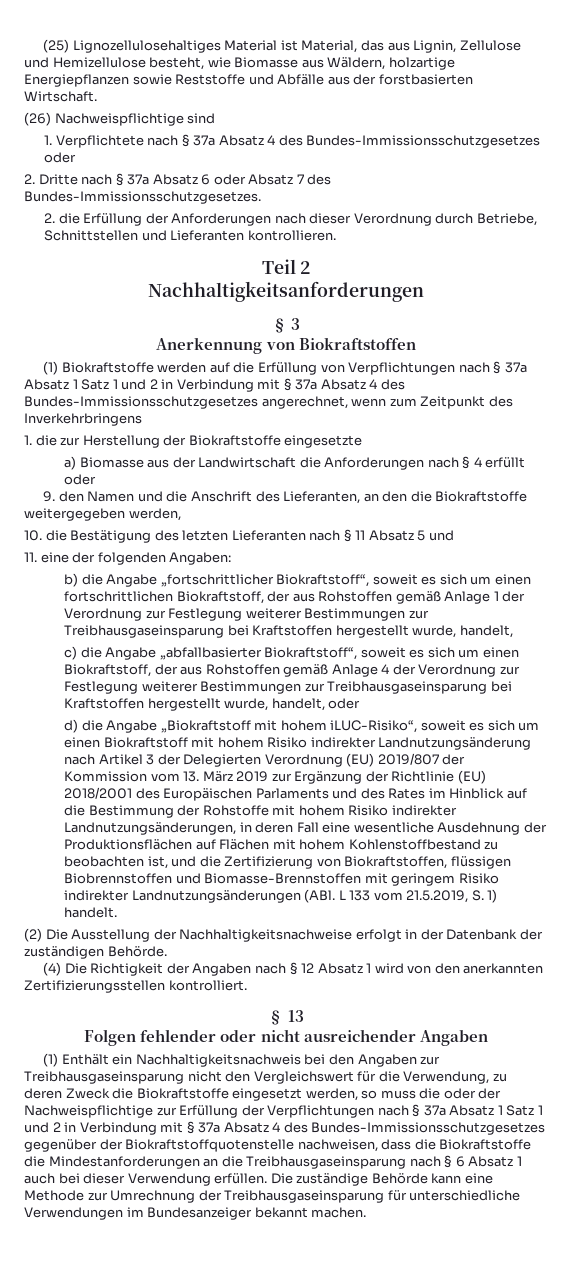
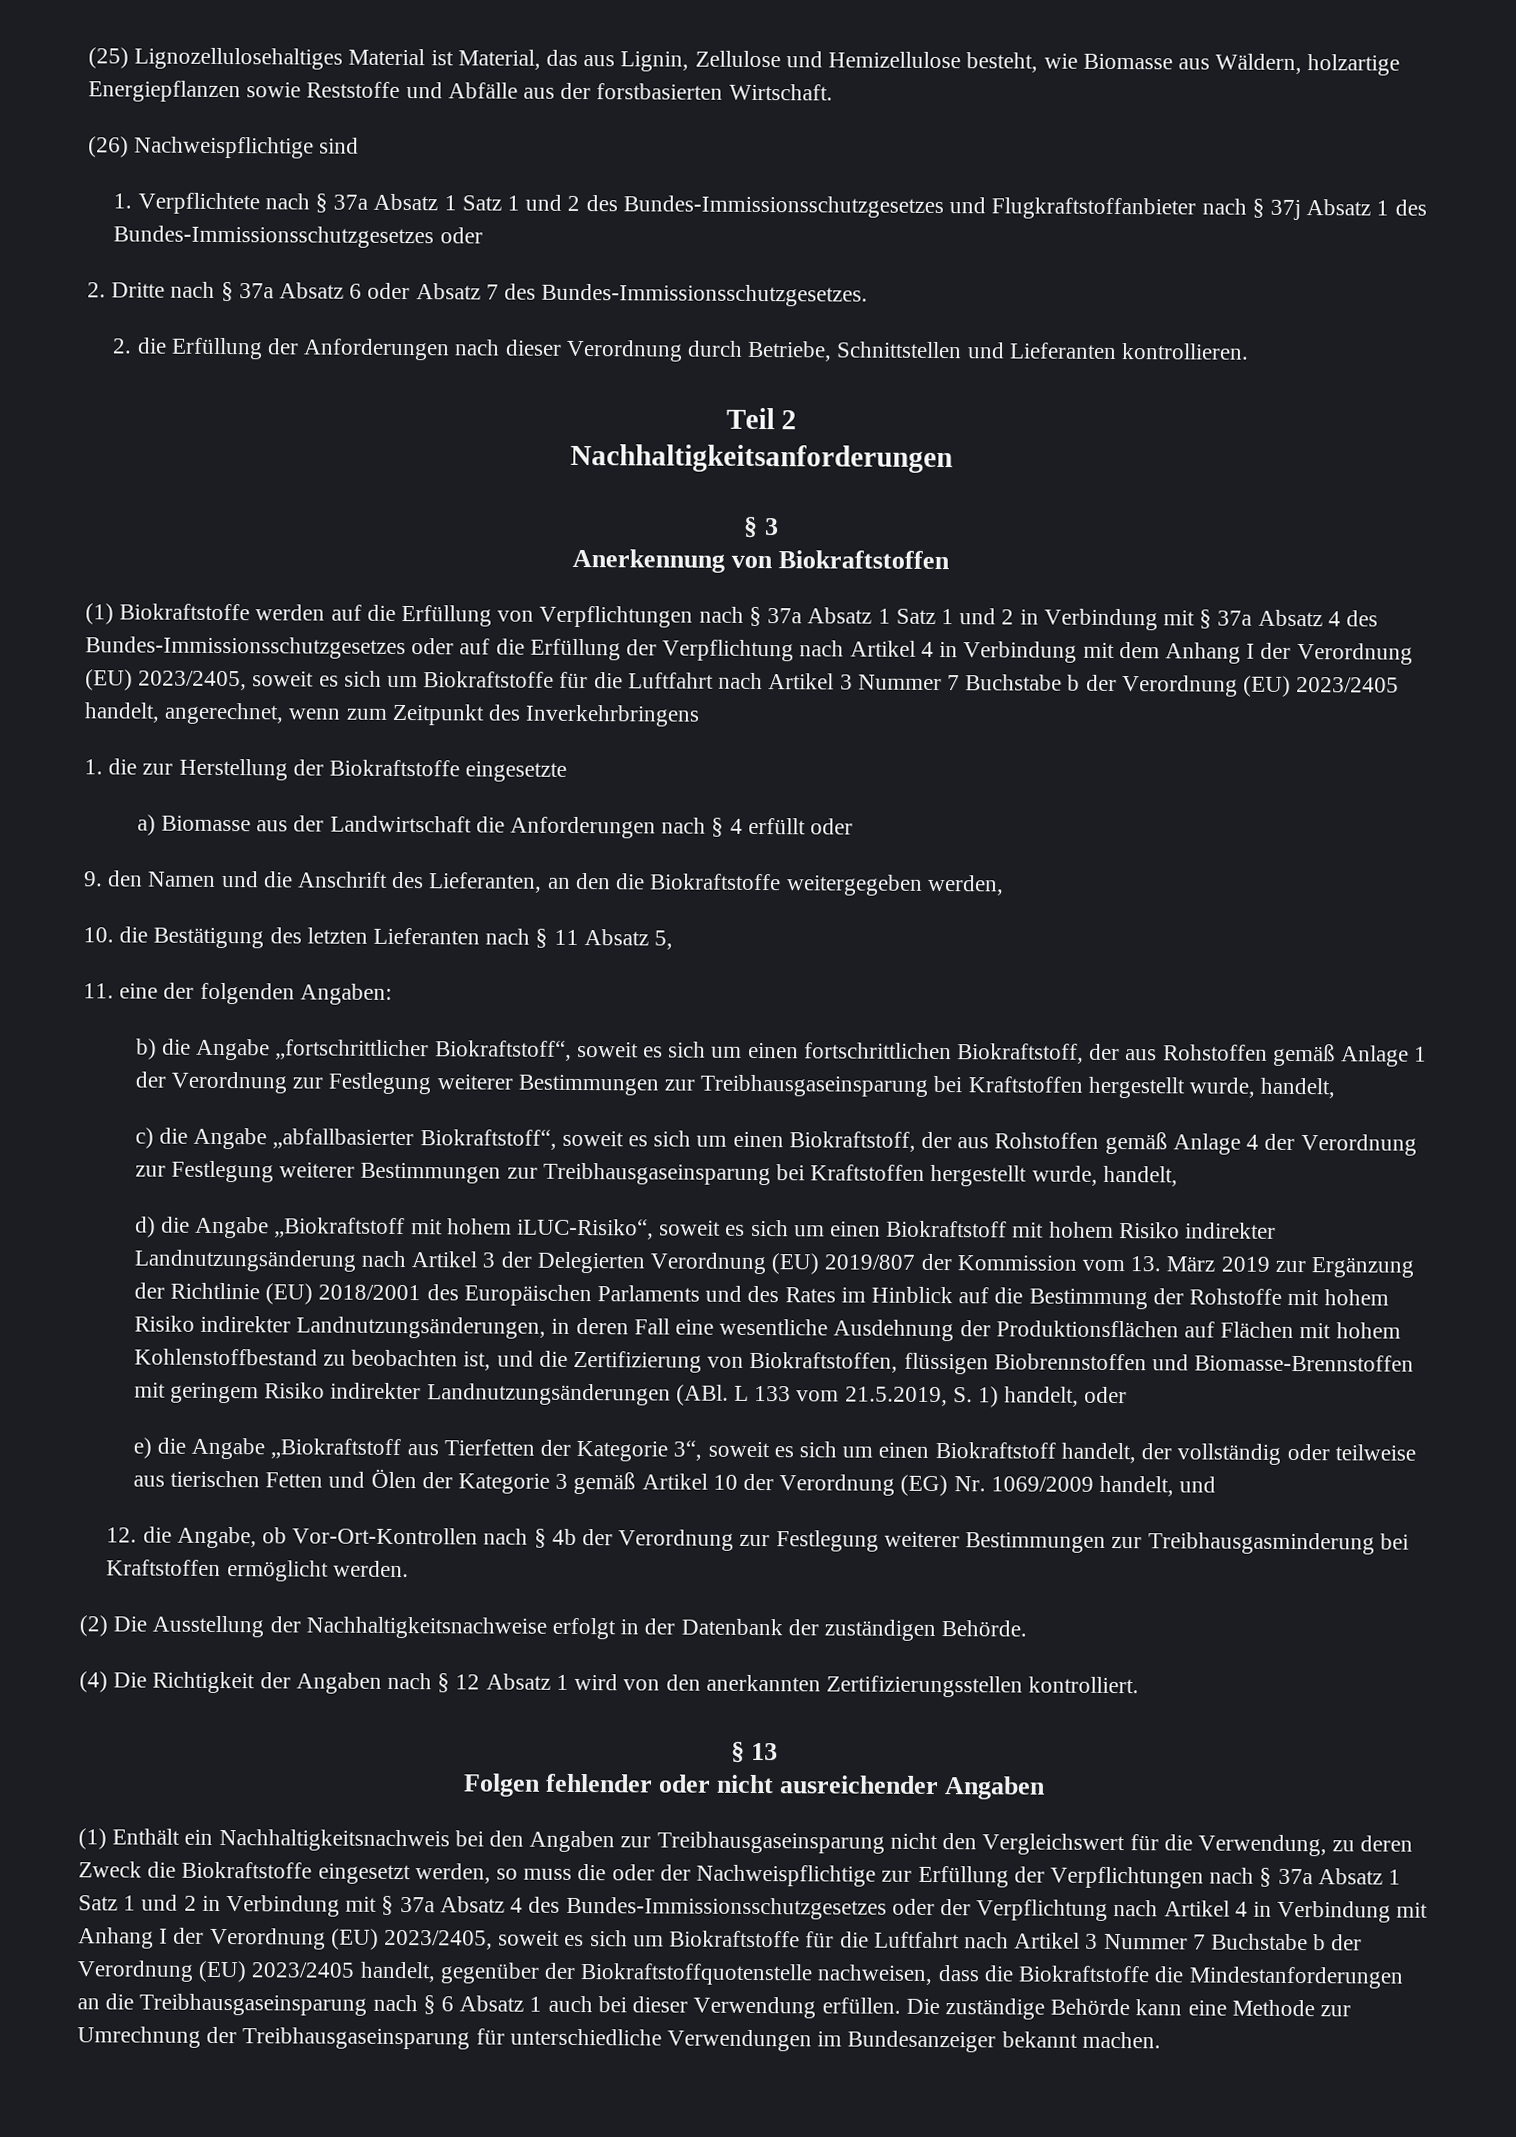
[267,135,276,145] 4 -> [443,194,1390,221] 1 Satz 1 und 2 des Bundes-Immissionsschutzgesetzes und Flugkraftstoffanbieter nach § 37j Absatz 1
(258, 402) none -> [411,638,1413,665] [85,669,1400,697] [84,702,160,723] oder auf die Erfüllung der Verpflichtung nach Artikel 4 in Verbindung mit dem Anhang I der Verordnung (EU) 2023/2405, soweit es sich um Biokraftstoffe für die Luftfahrt nach Artikel 3 Nummer 7 Buchstabe b der Verordnung (EU) 2023/2405 handelt,
[417,530,454,541] 5 und -> [654,930,674,950] 5,
[328,698,361,709] oder -> (1178, 1176) none
[64,907,118,918] handelt. -> [1004,1386,1128,1407] [132,1437,1416,1465] [132,1468,1217,1497] [106,1526,1409,1555] [106,1559,409,1582] handelt, oder // e) die Angabe „Biokraftstoff aus Tierfetten der Kategorie 3“, soweit es sich um einen Biokraftstoff handelt, der vollständig oder teilweise aus tierischen Fetten und Ölen der Kategorie 3 gemäß Artikel 10 der Verordnung (EG) Nr. 1069/2009 handelt, und // 12. die Angabe, ob Vor-Ort-Kontrollen nach § 4b der Verordnung zur Festlegung weiterer Bestimmungen zur Treibhausgasminderung bei Kraftstoffen ermöglicht werden.
(546, 1128) none -> [891,1898,1429,1923] [78,1927,1363,1951] [77,1960,436,1983] oder der Verpflichtung nach Artikel 4 in Verbindung mit Anhang I der Verordnung (EU) 2023/2405, soweit es sich um Biokraftstoffe für die Luftfahrt nach Artikel 3 Nummer 7 Buchstabe b der Verordnung (EU) 2023/2405 handelt,

